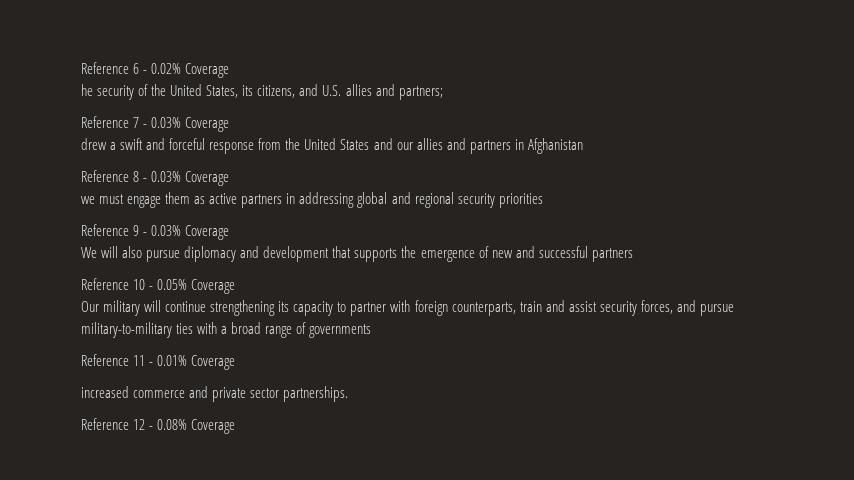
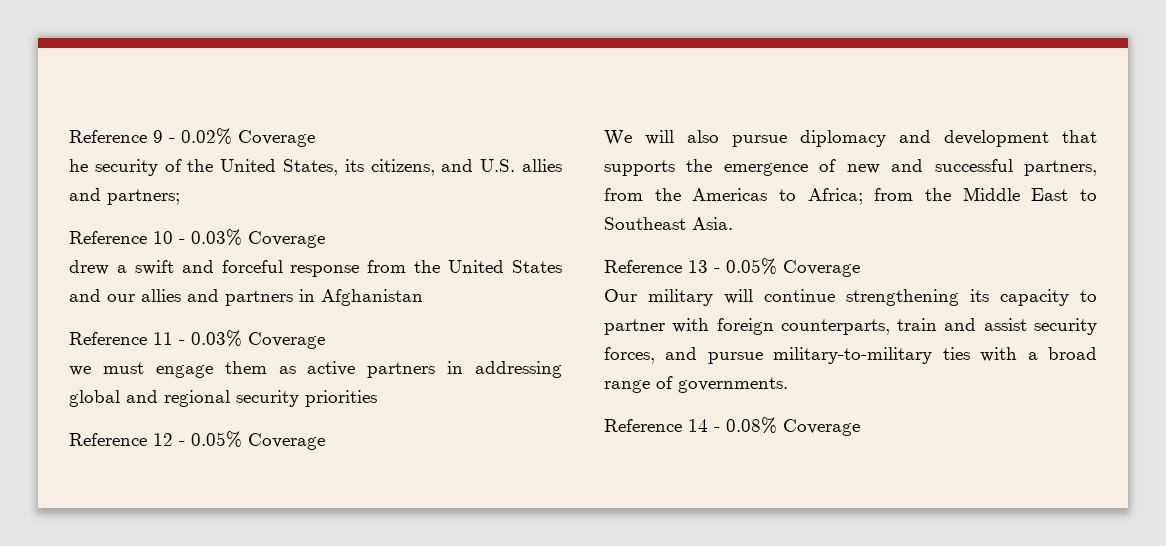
[81,62,140,74] Reference 6 -> [69,130,163,143] Reference 9
[133,117,140,128] 7 -> [153,231,173,244] 10
[133,171,140,182] 8 -> [153,332,173,345] 11
[133,225,182,236] 9 - 0.03% -> [153,431,242,448] 12 - 0.05%
[591,248,633,262] [81,278,146,290] partners // Reference 10 -> [1024,160,1097,176] [604,187,1097,205] [604,217,733,230] [604,260,708,273] partners, from the Americas to Africa; from the Middle East to Southeast Asia. // Reference 13
[309,324,372,338] [81,354,236,370] [81,386,349,402] [81,418,146,430] governments // Reference 11 - 0.01% Coverage // increased commerce and private sector partnerships. // Reference 12 -> [678,377,788,393] [604,419,708,432] governments. // Reference 14

